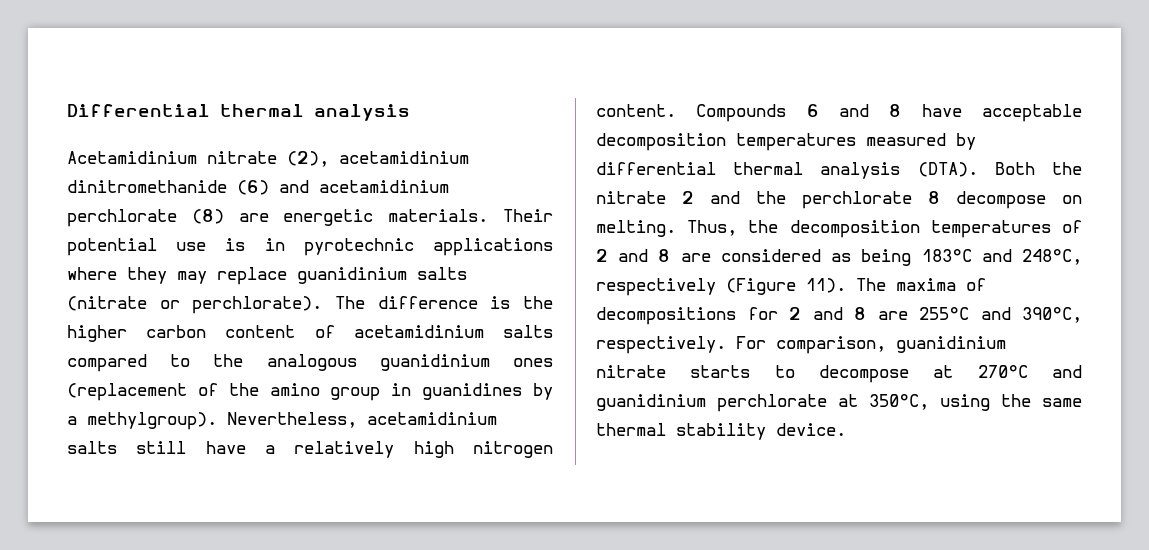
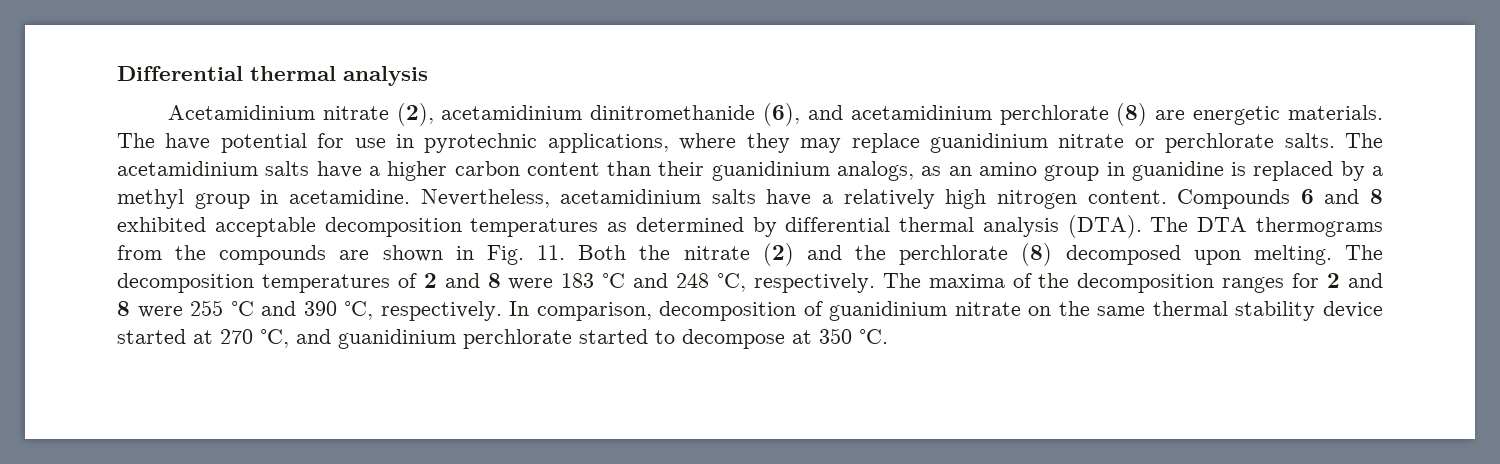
[237,180,269,195] (6) -> [763,103,801,126] (6),
[503,209,553,222] [67,238,246,256] Their potential use is -> [117,133,386,153] The have potential for use
[432,238,553,256] applications -> [547,133,669,153] applications,
[417,267,467,280] [67,296,553,314] [67,325,553,342] [67,354,553,372] [67,383,553,401] [67,412,217,430] salts (nitrate or perchlorate). The difference is the higher carbon content of acetamidinium salts compared to the analogous guanidinium ones (replacement of the amino group in guanidines by a methylgroup). -> [1058,133,1383,153] [117,161,1383,181] [117,189,410,209] nitrate or perchlorate salts. The acetamidinium salts have a higher carbon content than their guanidinium analogs, as an amino group in guanidine is replaced by a methyl group in acetamidine.
[136,441,187,454] still -> (756, 196) none
[921,104,962,117] have -> [117,217,206,232] exhibited
[866,133,946,146] measured -> [607,217,744,232] as determined
(978, 169) none -> [1150,217,1383,237] [117,245,566,265] The DTA thermograms from the compounds are shown in Fig. 11.
[682,191,694,204] 2 -> [762,243,794,266] (2)
[928,191,1082,209] [596,220,779,237] 8 decompose on melting. Thus, the -> [1021,243,1383,266] (8) decomposed upon melting. The
[680,249,1082,266] [596,278,986,296] [596,307,1082,325] [596,336,1006,354] [596,365,1082,383] [596,394,1082,412] [596,423,846,440] are considered as being 183°C and 248°C, respectively (Figure 11). The maxima of decompositions for 2 and 8 are 255°C and 390°C, respectively. For comparison, guanidinium nitrate starts to decompose at 270°C and guanidinium perchlorate at 350°C, using the same thermal stability device. -> [508,273,1384,293] [117,300,1383,321] [117,328,888,349] were 183 °C and 248 °C, respectively. The maxima of the decomposition ranges for 2 and 8 were 255 °C and 390 °C, respectively. In comparison, decomposition of guanidinium nitrate on the same thermal stability device started at 270 °C, and guanidinium perchlorate started to decompose at 350 °C.

